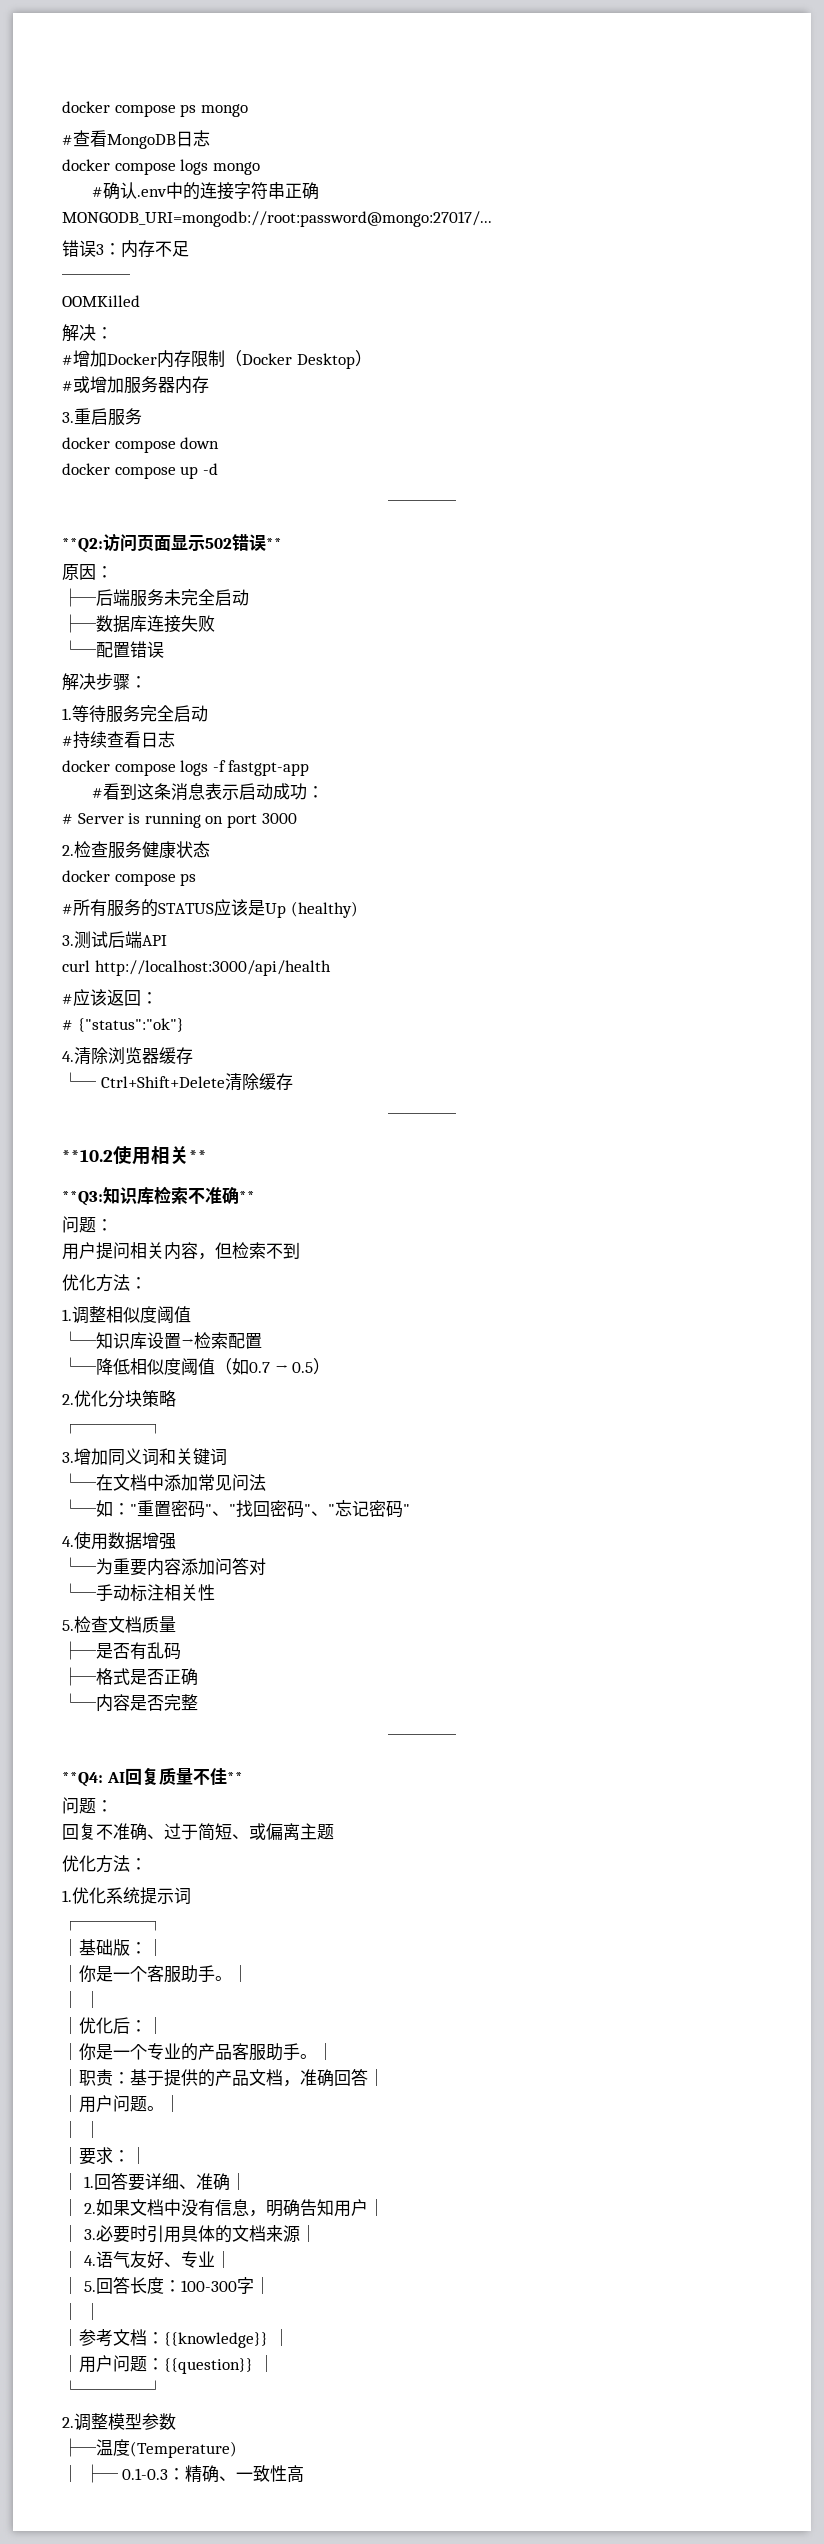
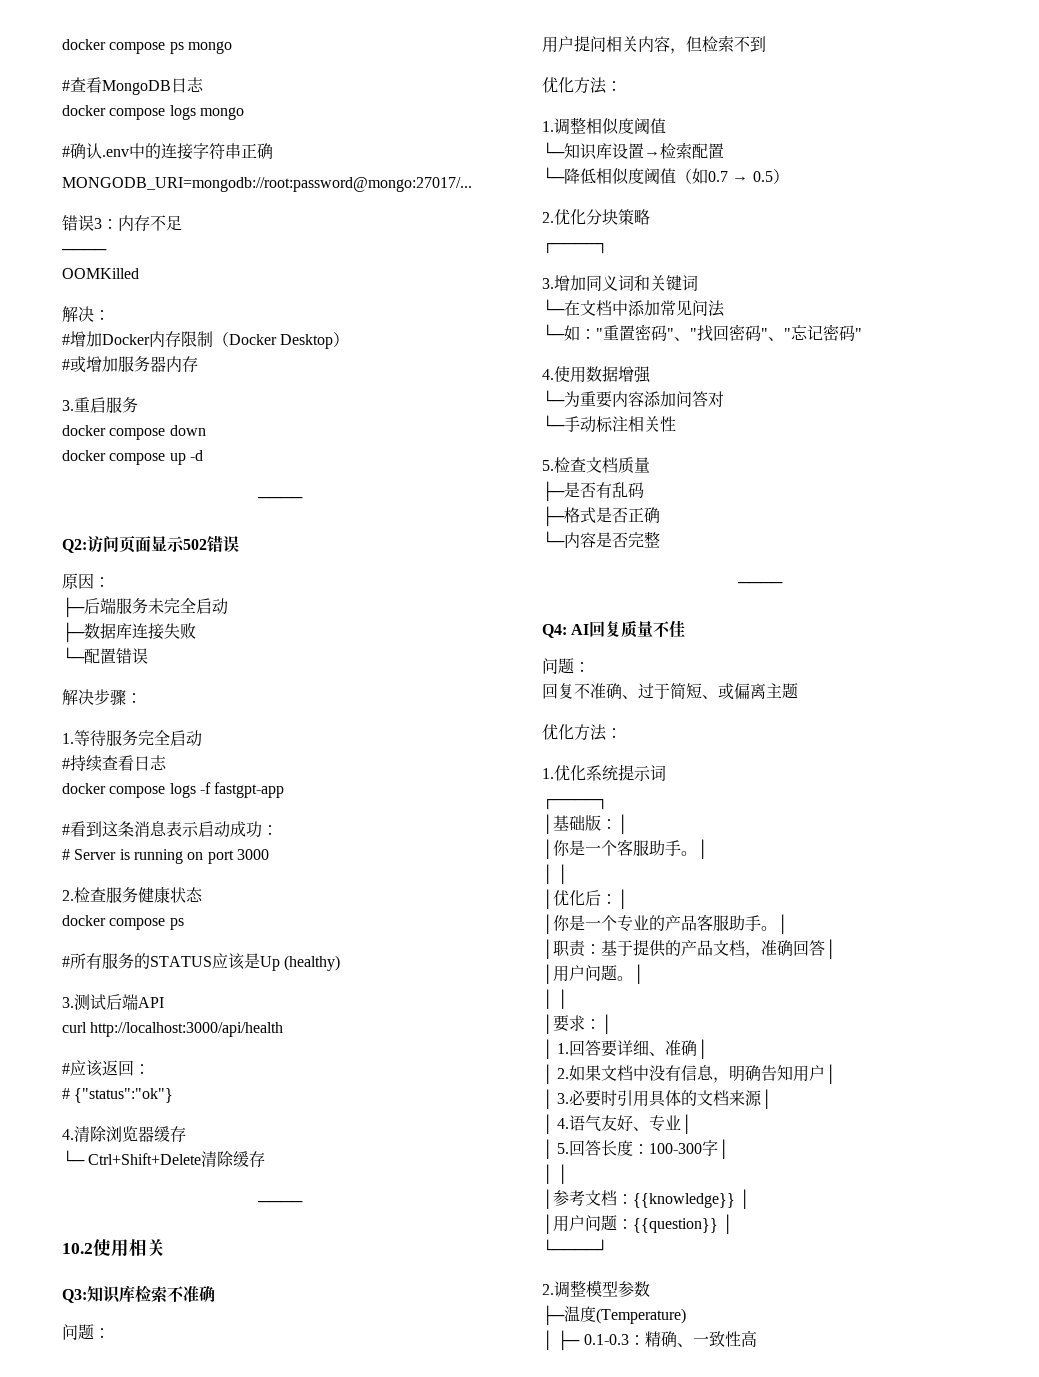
[62,538,103,553] **Q2: -> [62,539,87,553] Q2:
[266,538,282,549] ** -> (239, 544) none
[62,1149,113,1162] **10.2 -> [62,1243,93,1254] 10.2
[189,1150,207,1162] [62,1191,103,1206] ** // **Q3: -> [62,1289,87,1303] // Q3:
[239,1191,255,1202] ** -> (215, 1294) none
[62,1772,103,1787] **Q4: -> [542,624,567,638] Q4:
[226,1772,243,1783] ** -> (686, 629) none

